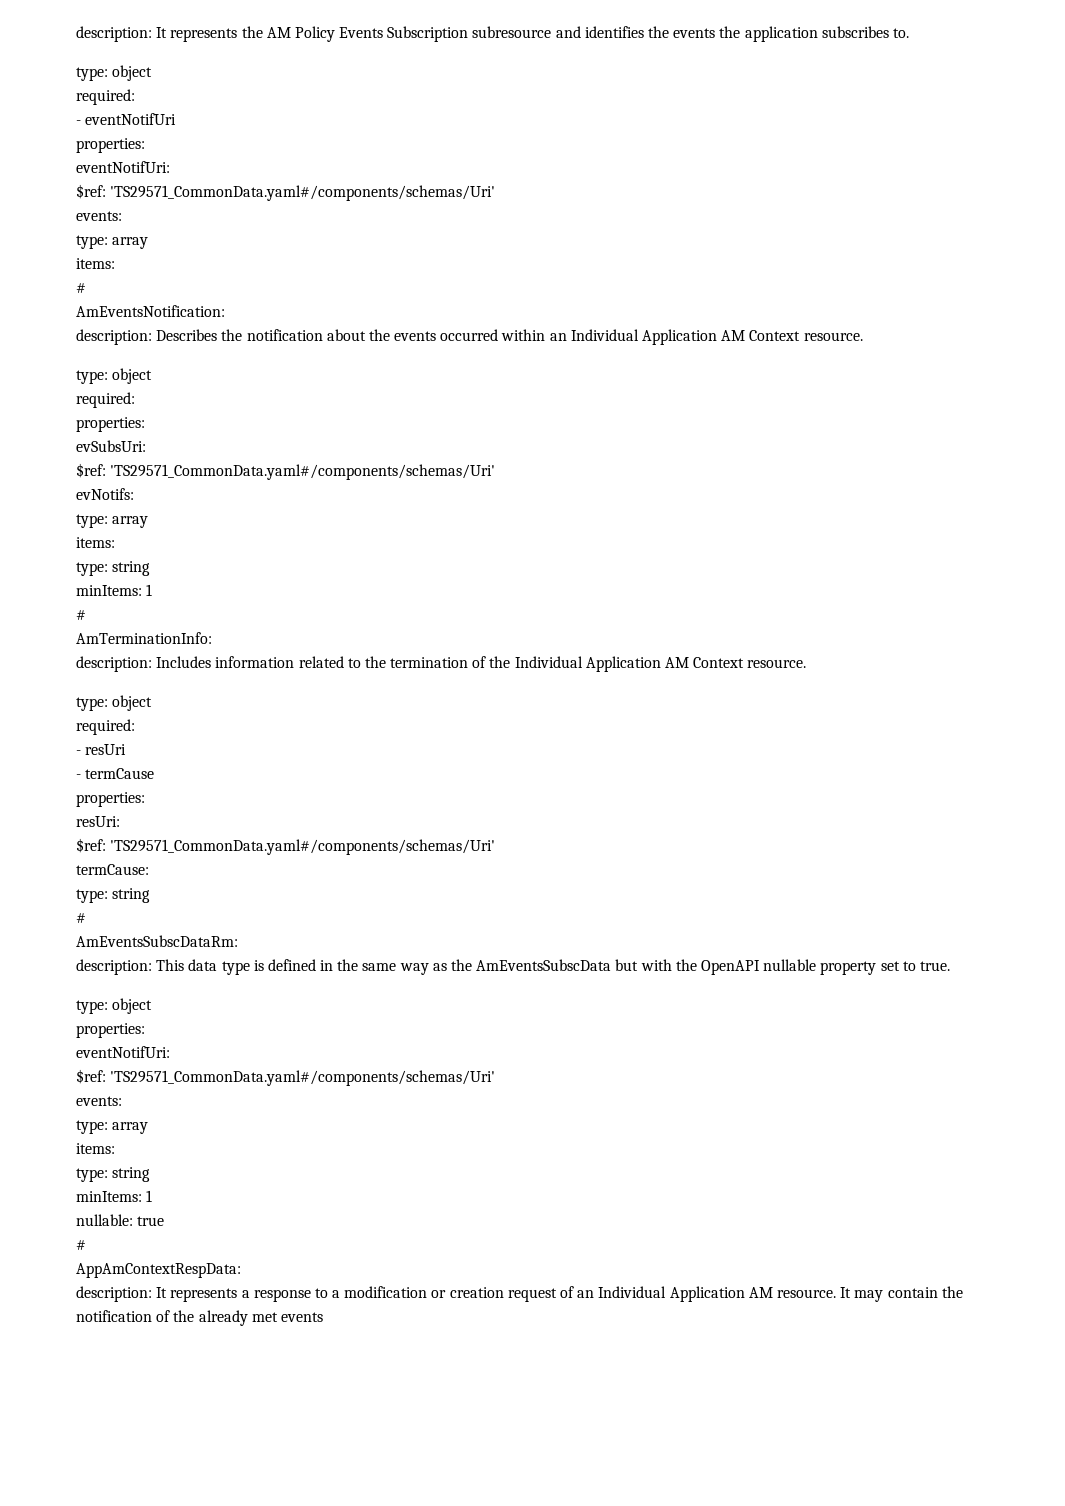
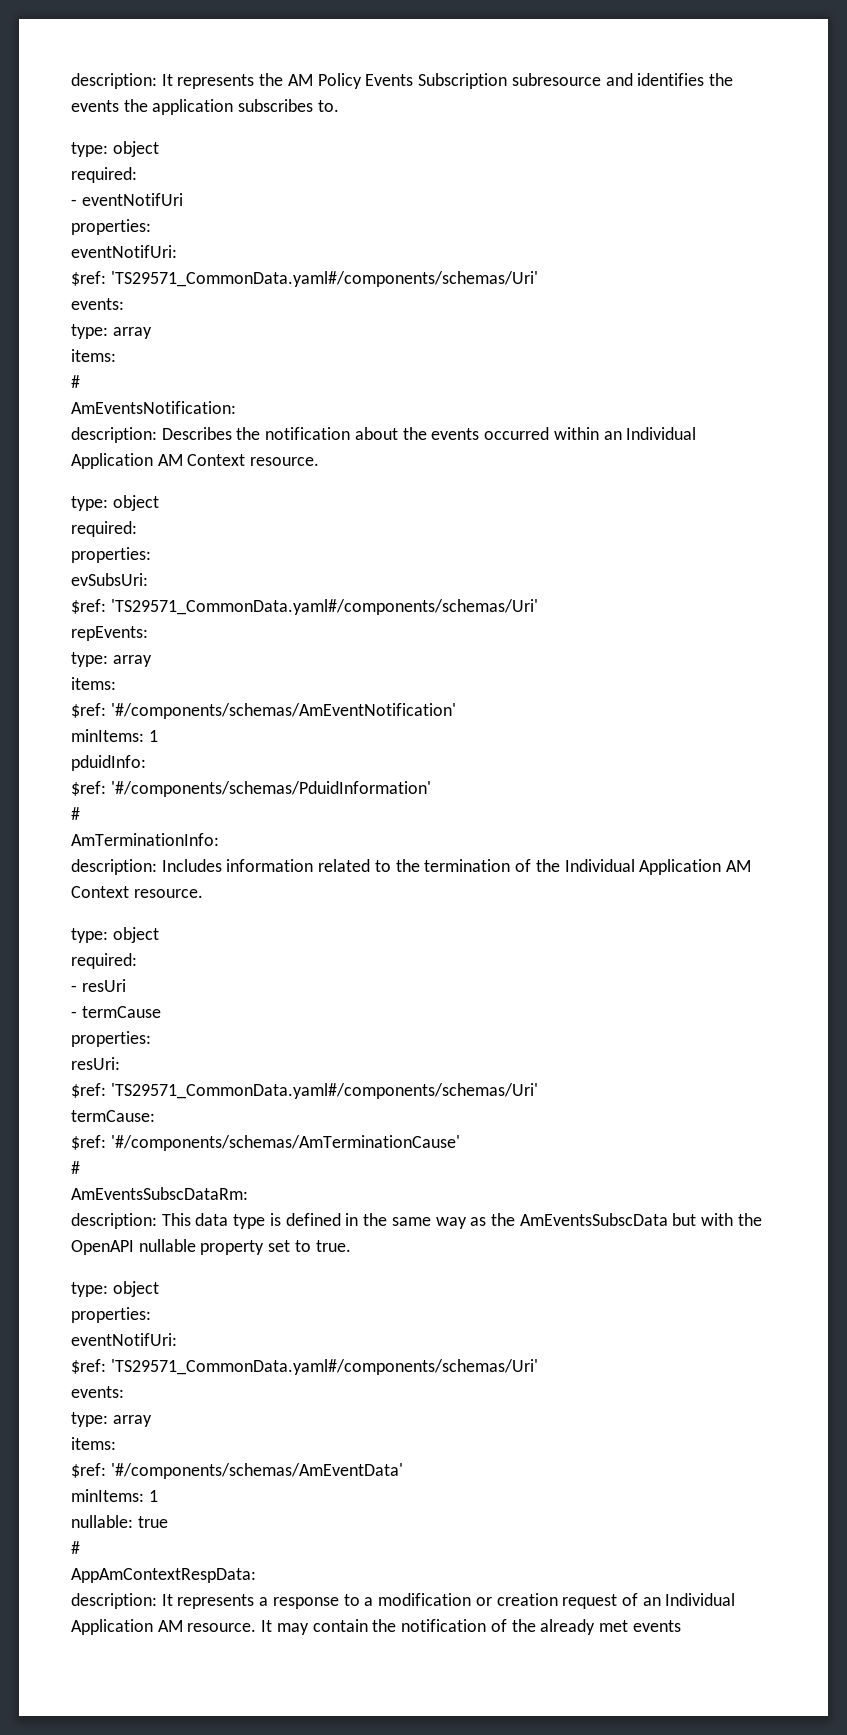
[76,488,134,500] [76,514,149,528] [76,537,115,548] [76,561,151,576] [76,584,153,596] evNotifs: // type: array // items: // type: string // minItems: 1 -> [71,626,148,641] [71,652,152,667] [71,677,116,690] [71,703,456,719] [71,729,158,742] [71,755,146,771] [71,781,431,797] repEvents: // type: array // items: // $ref: '#/components/schemas/AmEventNotification' // minItems: 1 // pduidInfo: // $ref: '#/components/schemas/PduidInformation'
[76,888,151,903] type: string -> [71,1135,460,1151] $ref: '#/components/schemas/AmTerminationCause'
[76,1167,151,1182] type: string -> [71,1463,403,1479] $ref: '#/components/schemas/AmEventData'

